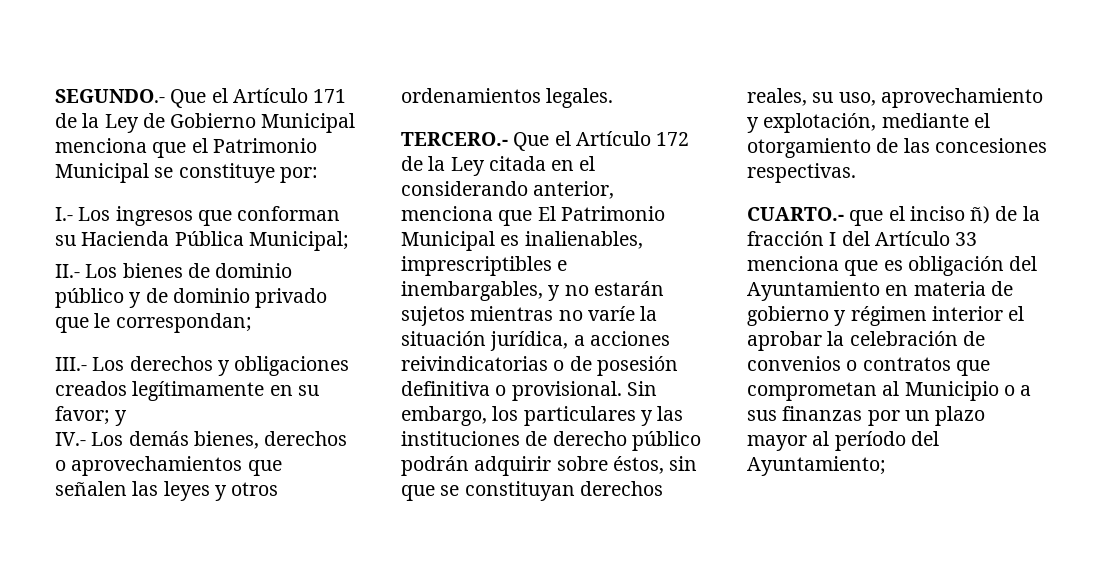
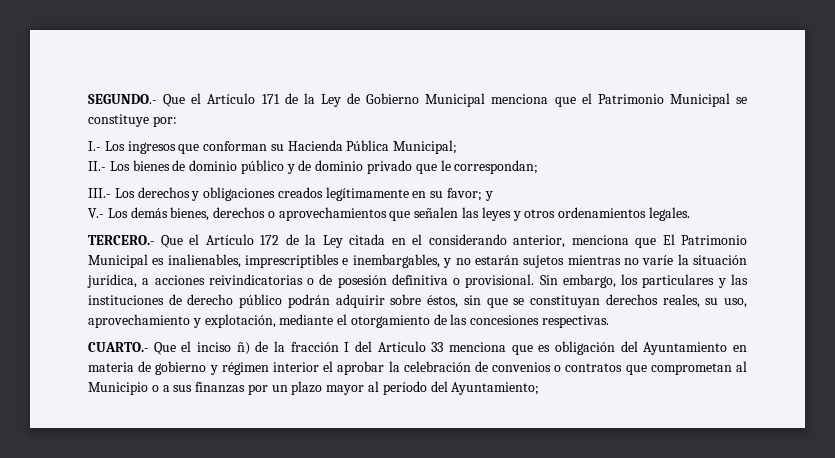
[55,432,86,446] IV.- -> [88,208,104,218] V.-
[849,210,884,226] que -> [153,342,176,355] Que

